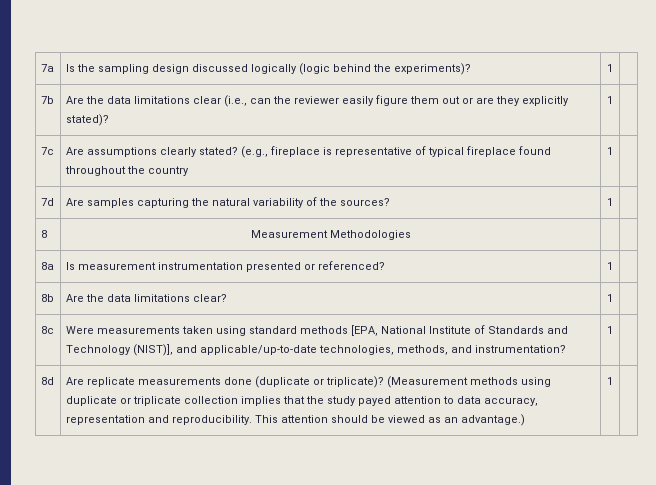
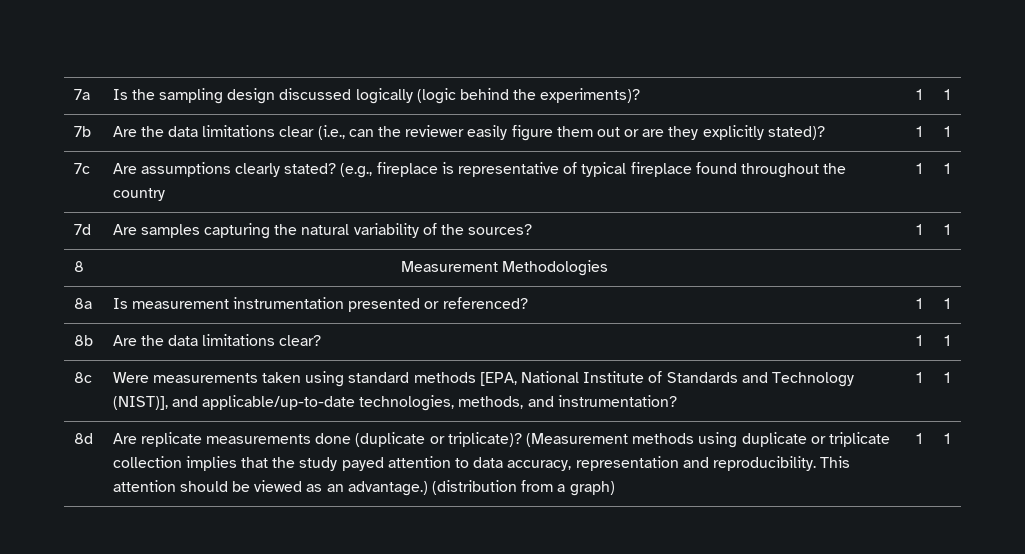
(613, 68) none -> [943,89,950,100] 1
(613, 100) none -> [943,126,950,137] 1
(613, 151) none -> [943,163,950,174] 1
(613, 202) none -> [943,224,950,235] 1
(613, 266) none -> [943,298,950,309] 1
(613, 298) none -> [943,335,950,346] 1
(613, 330) none -> [943,372,950,383] 1
[607,377,613,385] | 1 | -> [431,480,615,496] [916,433,922,444] [943,433,950,444] (distribution from a graph) | 1 | 1

